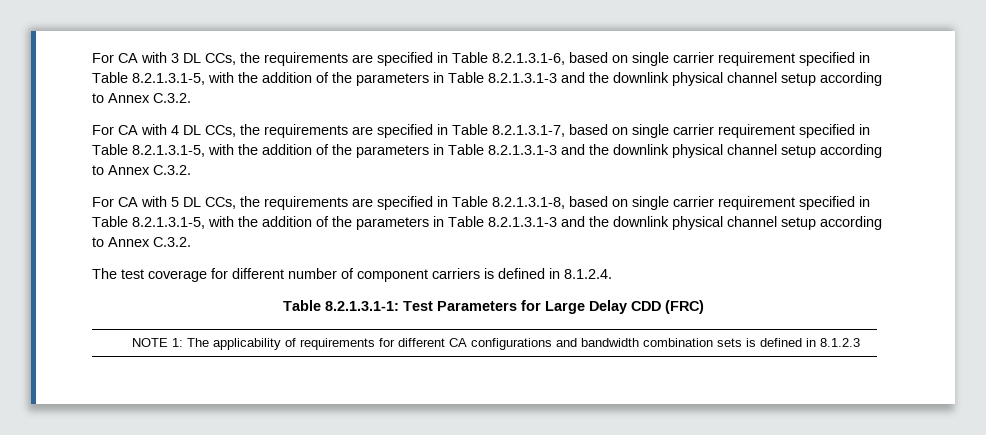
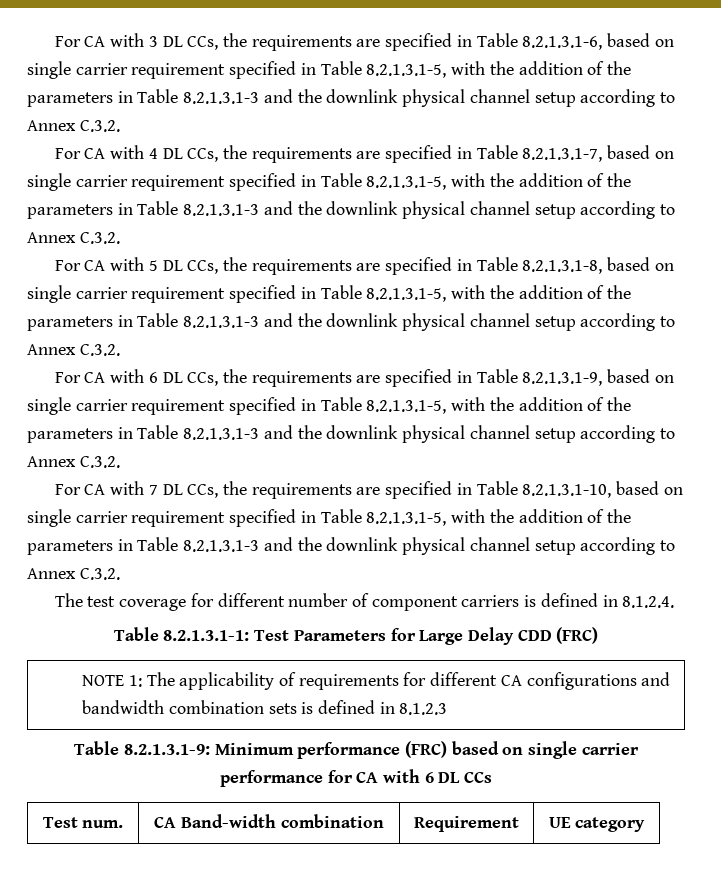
(191, 242) none -> [54,369,674,387] [27,397,631,415] [27,425,675,443] [27,456,120,468] [54,481,683,499] [27,509,631,527] [27,537,675,555] [27,568,120,580] // For CA with 6 DL CCs, the requirements are specified in Table 8.2.1.3.1-9, based on single carrier requirement specified in Table 8.2.1.3.1-5, with the addition of the parameters in Table 8.2.1.3.1-3 and the downlink physical channel setup according to Annex C.3.2. // For CA with 7 DL CCs, the requirements are specified in Table 8.2.1.3.1-10, based on single carrier requirement specified in Table 8.2.1.3.1-5, with the addition of the parameters in Table 8.2.1.3.1-3 and the downlink physical channel setup according to Annex C.3.2.
(860, 342) none -> [74,741,639,759] [219,769,493,787] [42,817,124,828] [154,814,384,828] [414,816,519,832] [548,817,646,832] // Table 8.2.1.3.1-9: Minimum performance (FRC) based on single carrier performance for CA with 6 DL CCs // Test num. | CA Band-width combination | Requirement | UE category

